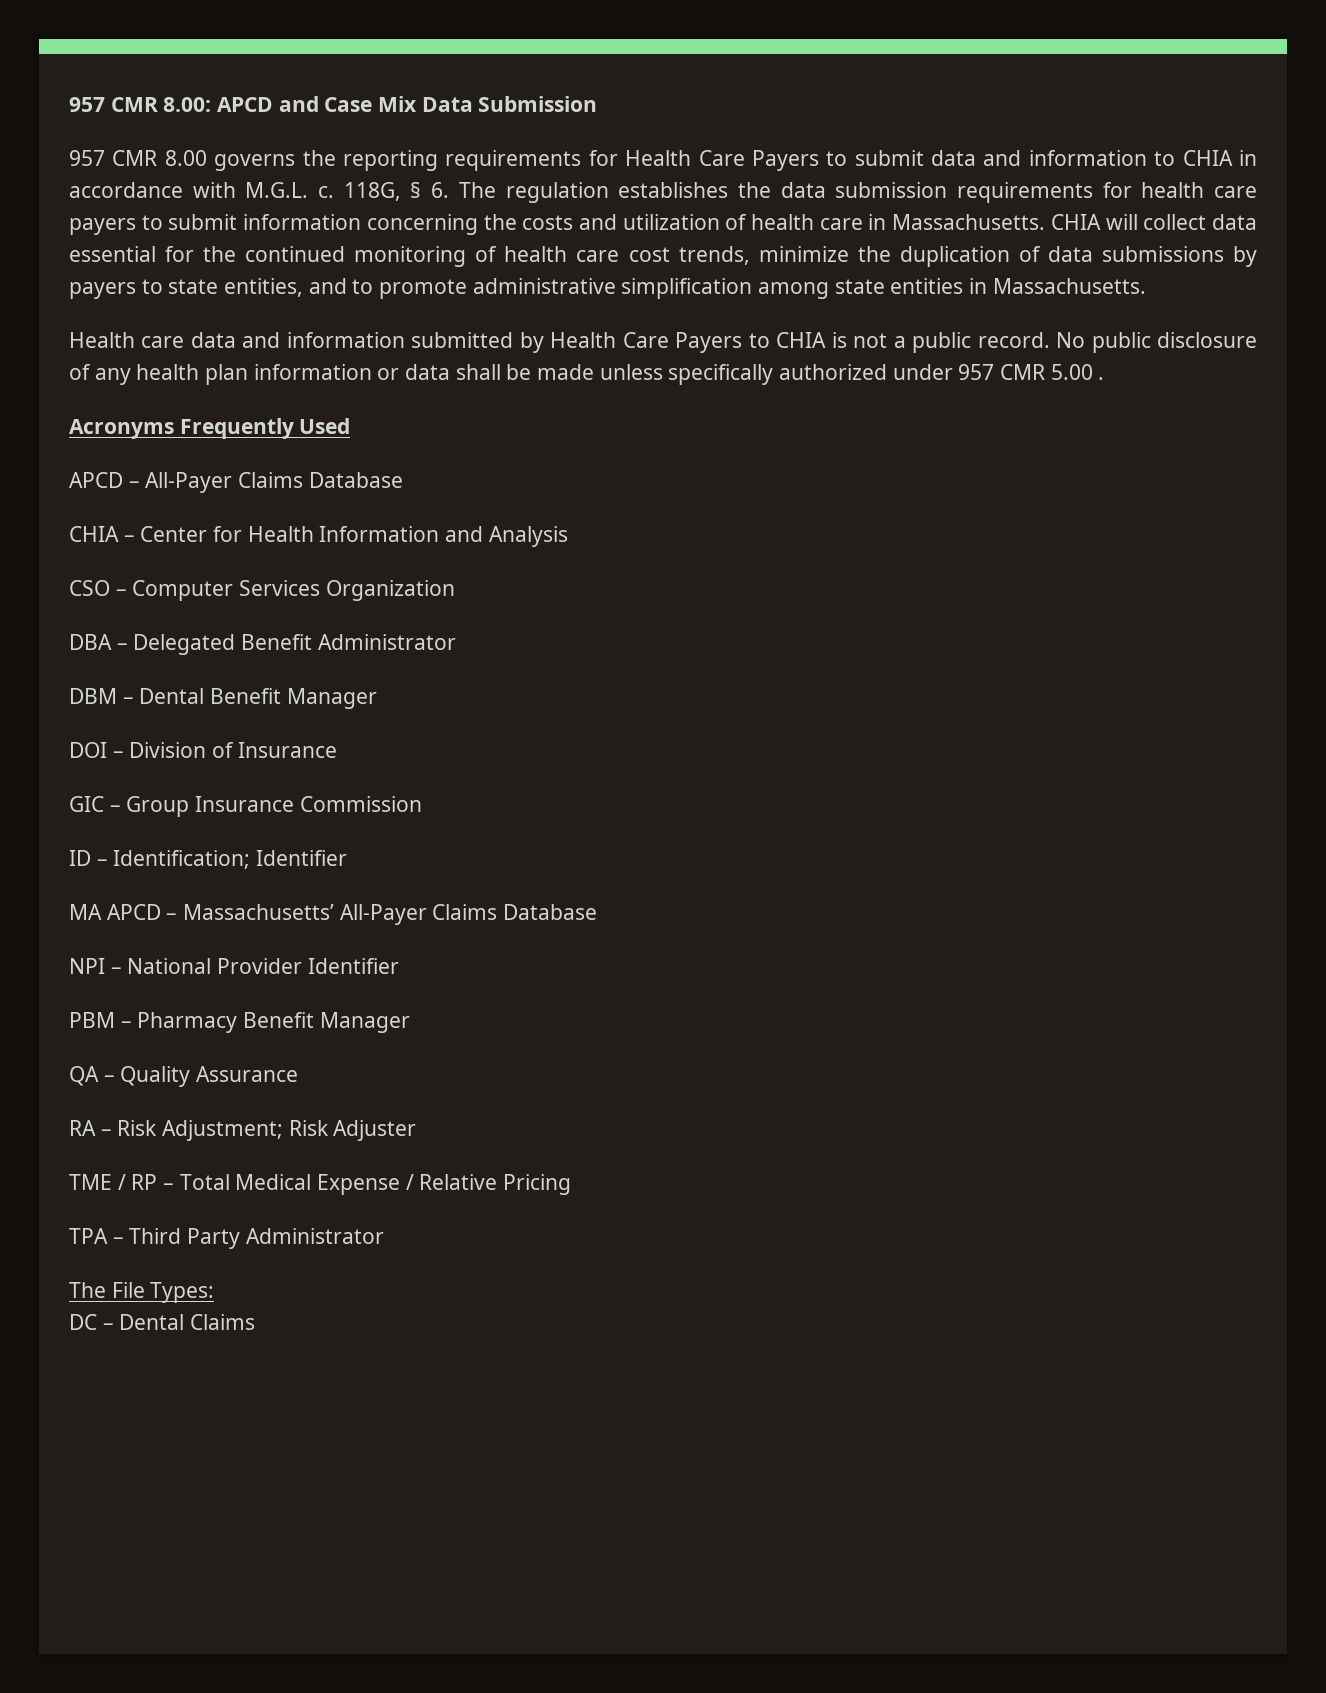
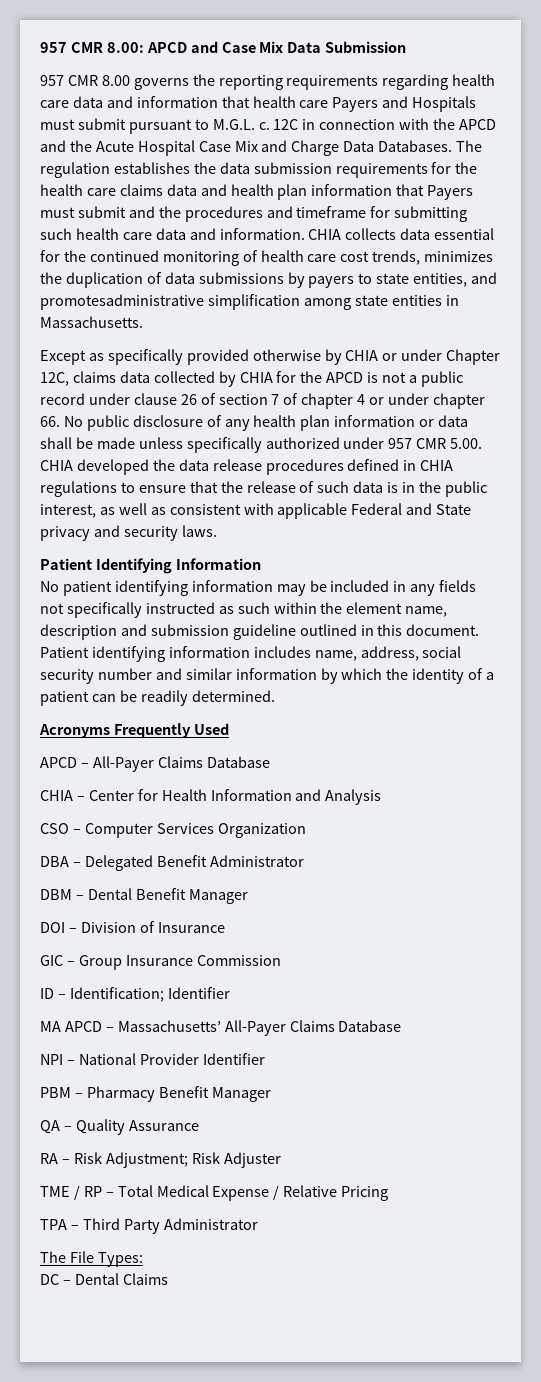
[588,150,1258,171] [69,182,450,201] for Health Care Payers to submit data and information to CHIA in accordance with M.G.L. c. 118G, § 6. -> [382,74,496,90] [40,96,477,112] [40,118,497,134] [40,140,453,156] regarding health care data and information that health care Payers and Hospitals must submit pursuant to M.G.L. c. 12C in connection with the APCD and the Acute Hospital Case Mix and Charge Data Databases.
[1141,182,1257,198] [69,214,1207,235] health care payers to submit information concerning the costs and utilization of health care in Massachusetts. CHIA will collect -> [455,162,478,174] [40,184,474,200] [40,206,468,222] [40,228,397,240] the health care claims data and health plan information that Payers must submit and the procedures and timeframe for submitting such health care data and information. CHIA collects
[758,246,849,262] minimize -> [424,251,494,262] minimizes
[352,278,616,299] to promote administrative -> [40,294,204,310] promotesadministrative
[69,332,1050,353] Health care data and information submitted by Health Care Payers to CHIA is not a public record. -> [40,349,501,365] [40,371,463,387] [40,393,485,409] [40,416,60,427] Except as specifically provided otherwise by CHIA or under Chapter 12C, claims data collected by CHIA for the APCD is not a public record under clause 26 of section 7 of chapter 4 or under chapter 66.
[1050,364,1105,380] 5.00 . -> [450,438,483,449] [40,459,454,475] [40,481,487,497] [40,503,472,519] [40,525,217,541] [40,558,261,574] [40,580,477,596] [40,602,448,618] [40,624,480,640] [40,646,462,662] [40,668,495,684] [40,690,275,706] 5.00. CHIA developed the data release procedures defined in CHIA regulations to ensure that the release of such data is in the public interest, as well as consistent with applicable Federal and State privacy and security laws. // Patient Identifying Information // No patient identifying information may be included in any fields not specifically instructed as such within the element name, description and submission guideline outlined in this document. Patient identifying information includes name, address, social security number and similar information by which the identity of a patient can be readily determined.

